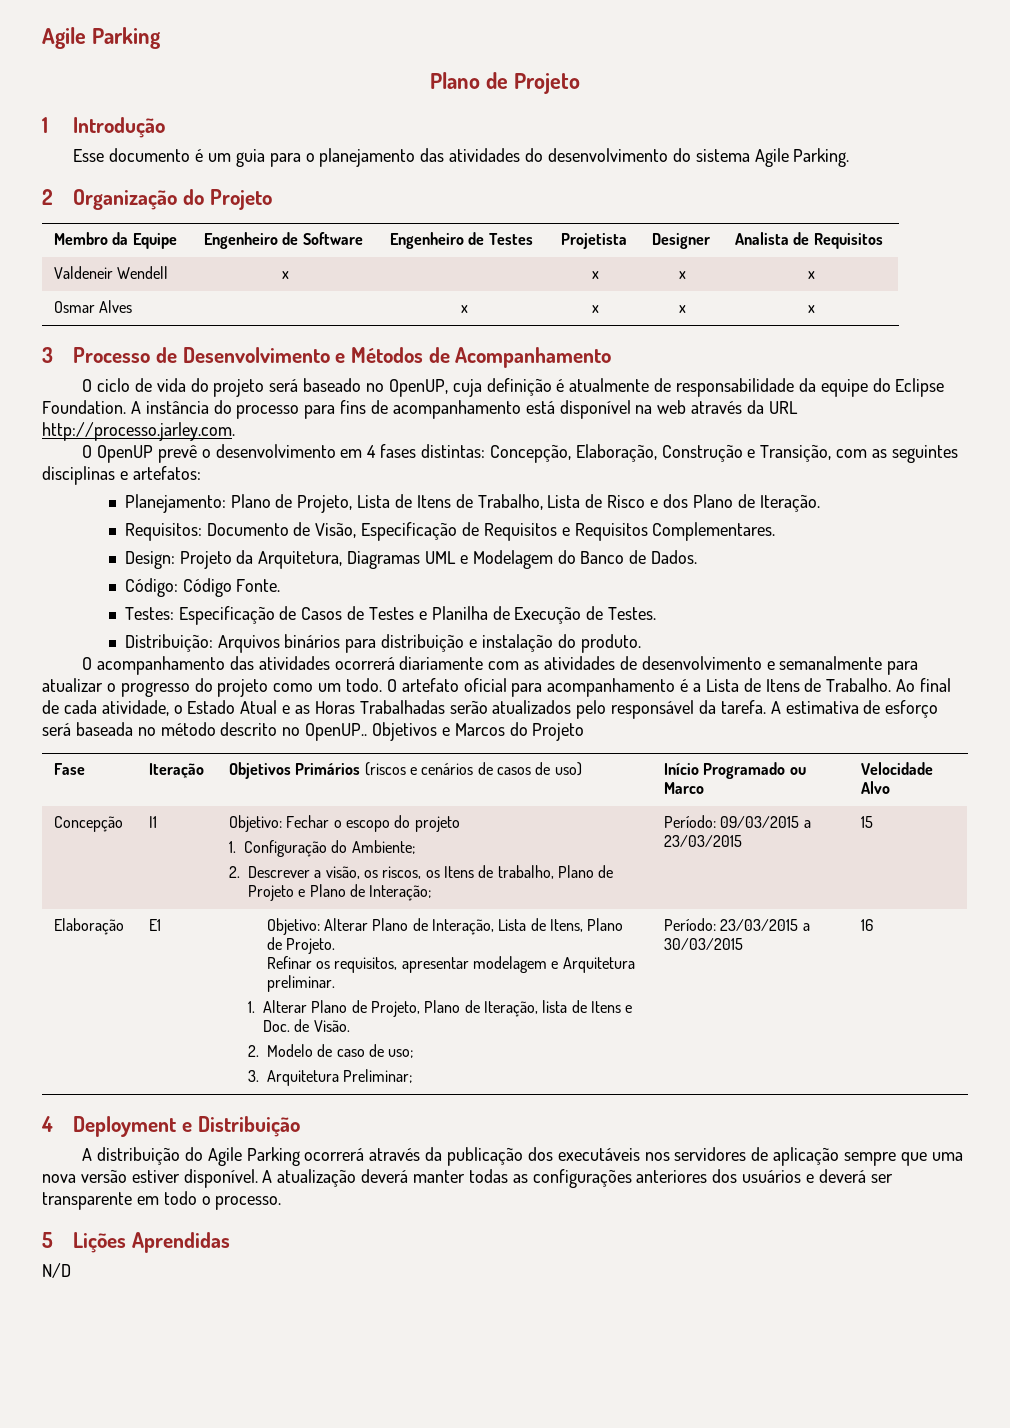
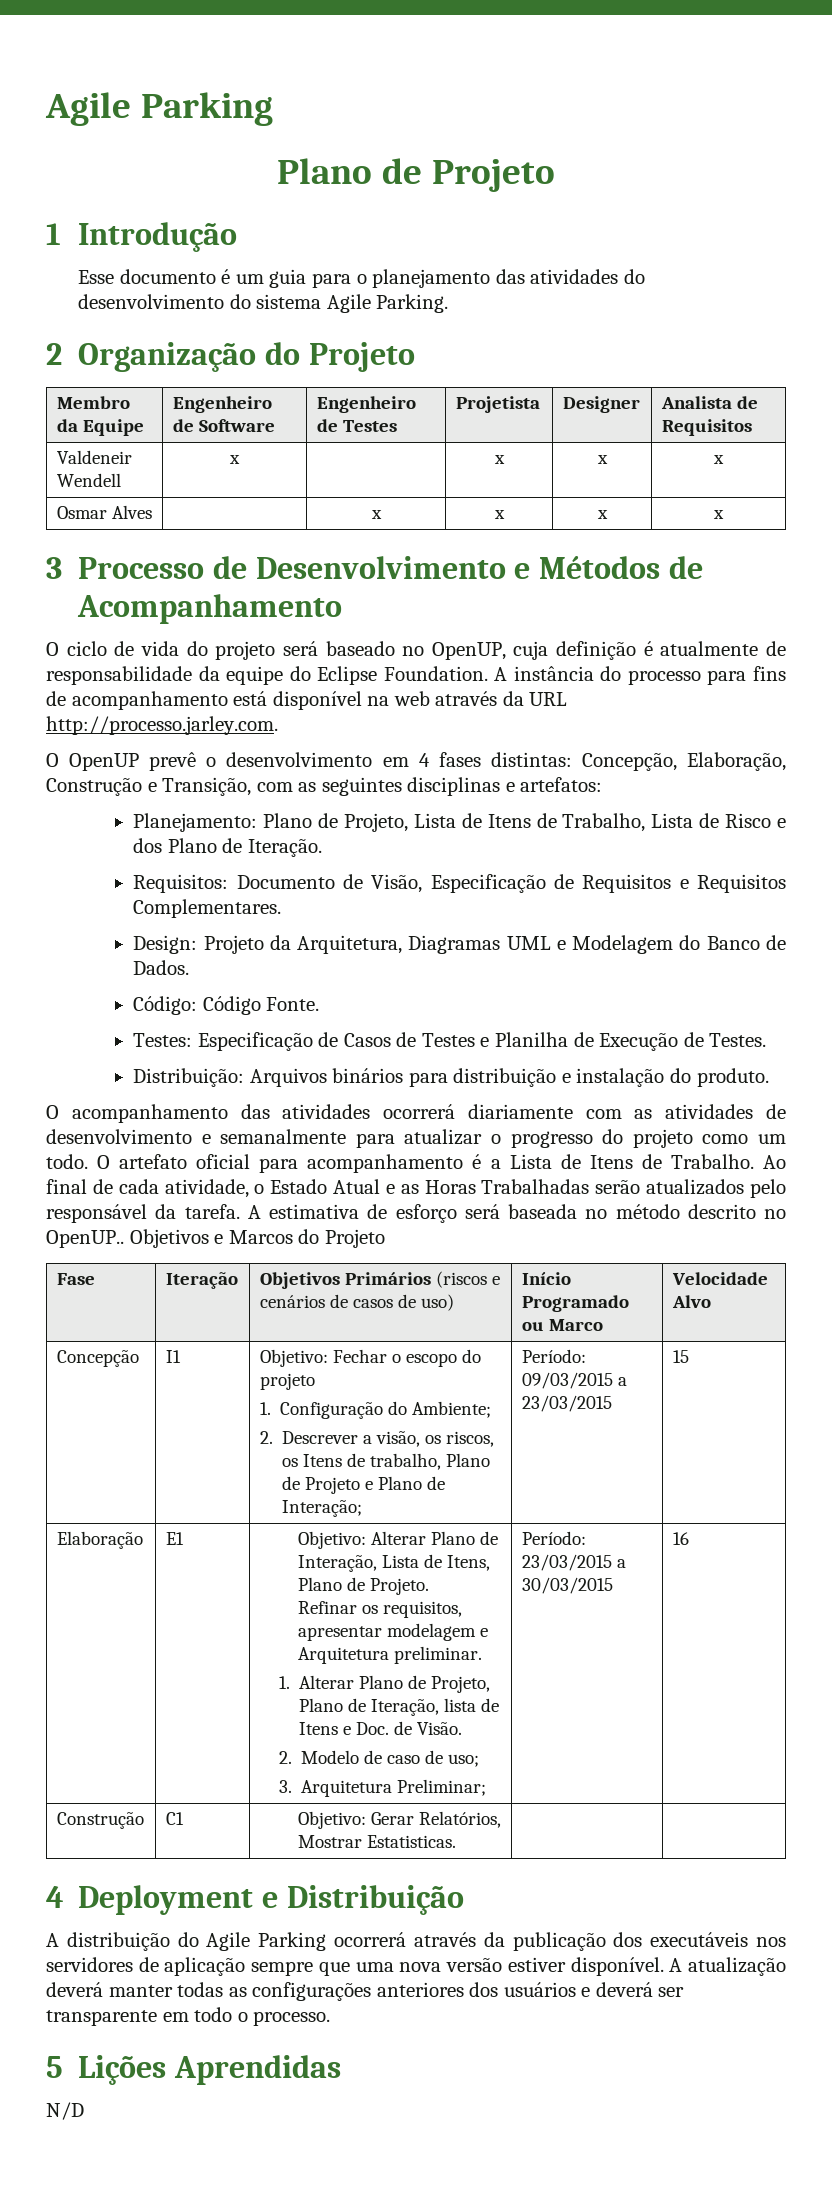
(874, 925) none -> [56,1812,144,1829] [165,1812,184,1825] [298,1811,502,1829] [298,1835,457,1848] // Construção | C1 | Objetivo: Gerar Relatórios, Mostrar Estatisticas. | |

